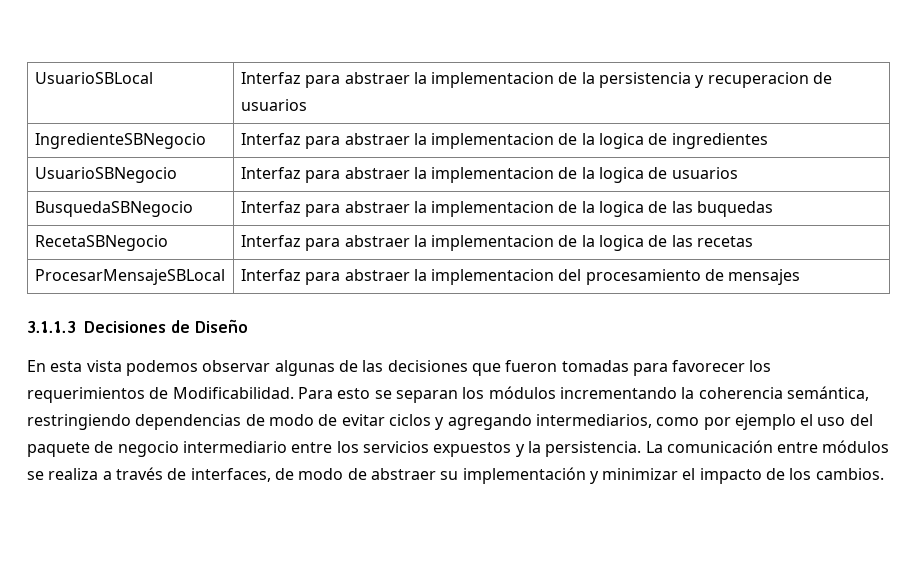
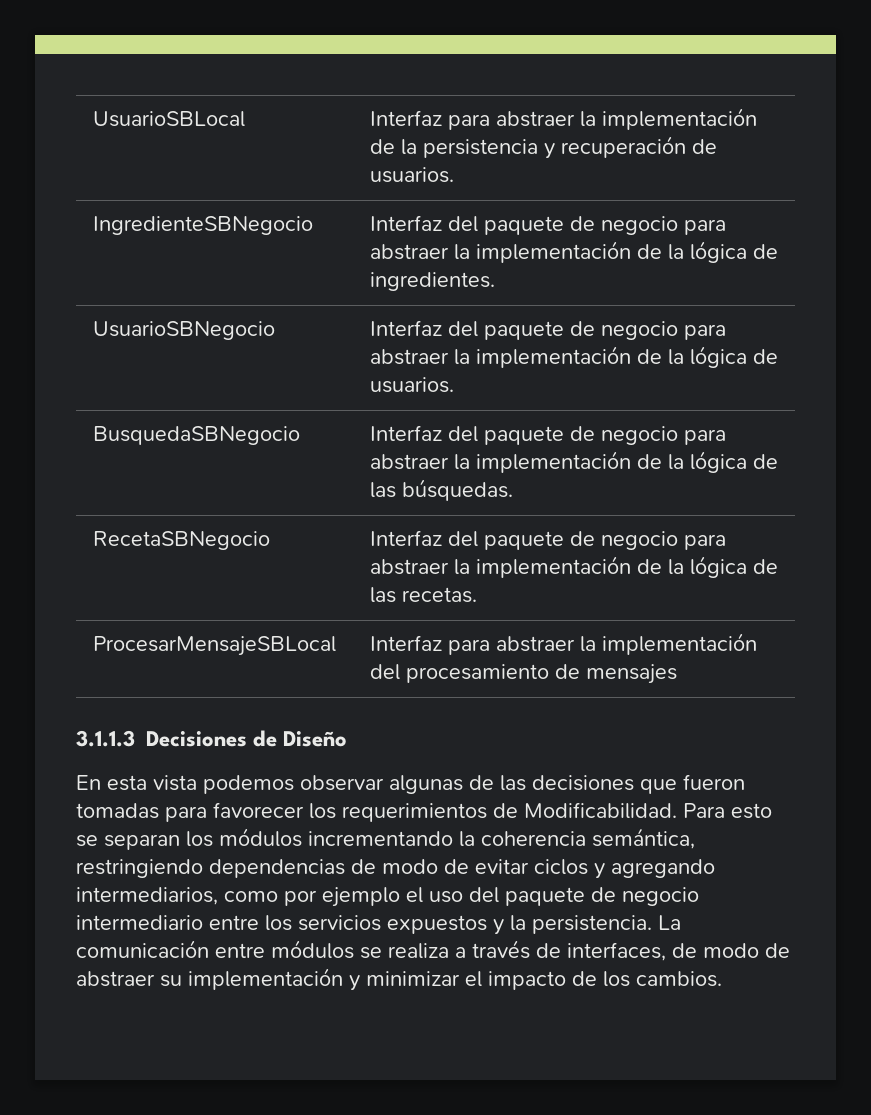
[431,72,555,88] implementacion -> [601,108,757,130] implementación
[707,72,833,88] [240,99,307,111] recuperacion de usuarios -> [560,136,717,158] [369,167,454,183] recuperación de usuarios.
[305,133,768,149] para abstraer la implementacion de la logica de ingredientes -> [447,216,726,235] [369,241,778,263] [369,272,495,291] del paquete de negocio para abstraer la implementación de la lógica de ingredientes.
[305,167,738,183] para abstraer la implementacion de la logica de usuarios -> [447,321,726,340] [369,346,778,368] [369,377,454,393] del paquete de negocio para abstraer la implementación de la lógica de usuarios.
[305,201,774,217] para abstraer la implementacion de la logica de las buquedas -> [447,426,726,445] [369,451,778,473] [369,479,513,501] del paquete de negocio para abstraer la implementación de la lógica de las búsquedas.
[305,235,754,251] para abstraer la implementacion de la logica de las recetas -> [447,531,726,550] [369,556,778,578] [369,587,477,603] del paquete de negocio para abstraer la implementación de la lógica de las recetas.
[431,269,555,285] implementacion -> [601,633,757,655] implementación

